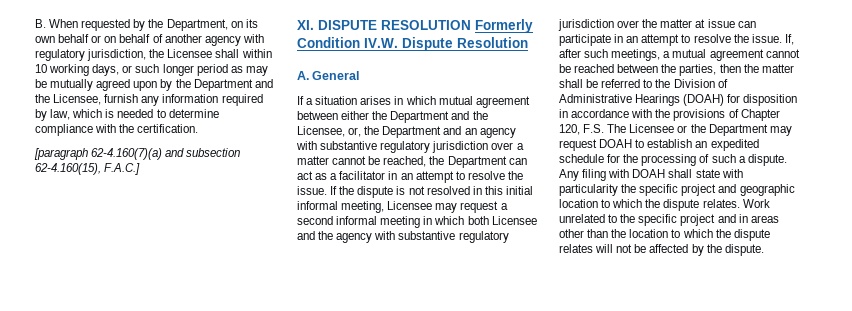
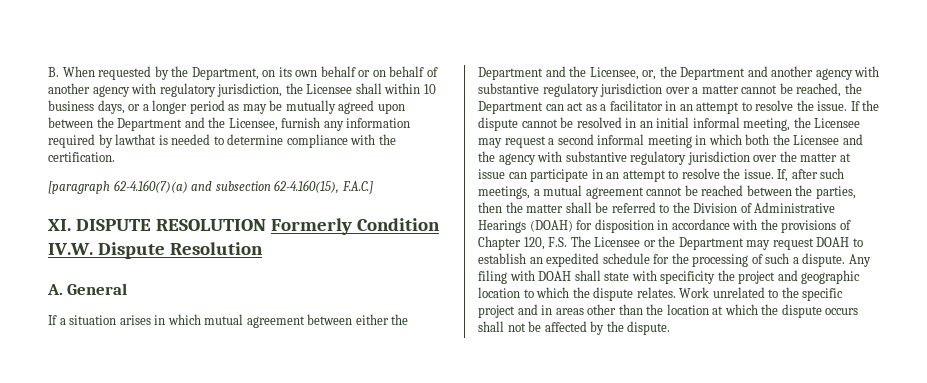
[49,64,90,76] working -> [48,100,94,111] business
[135,64,160,73] such -> [142,104,149,111] a
[160,79,173,91] by -> [48,117,93,128] between
[50,109,103,120] law, which -> [115,134,157,145] lawthat
[464,128,477,135] an -> [771,66,814,77] another
[396,186,425,195] is not -> [521,117,574,128] cannot be
[484,186,503,195] this -> [639,121,653,128] an
(385, 207) none -> [793,117,811,128] the
(489, 220) none -> [772,134,790,145] the
[559,184,679,196] particularity the specific -> [660,270,735,284] specificity the
[671,229,770,241] [559,244,614,253] to which the dispute relates will -> [712,304,859,318] [478,321,504,332] at which the dispute occurs shall

